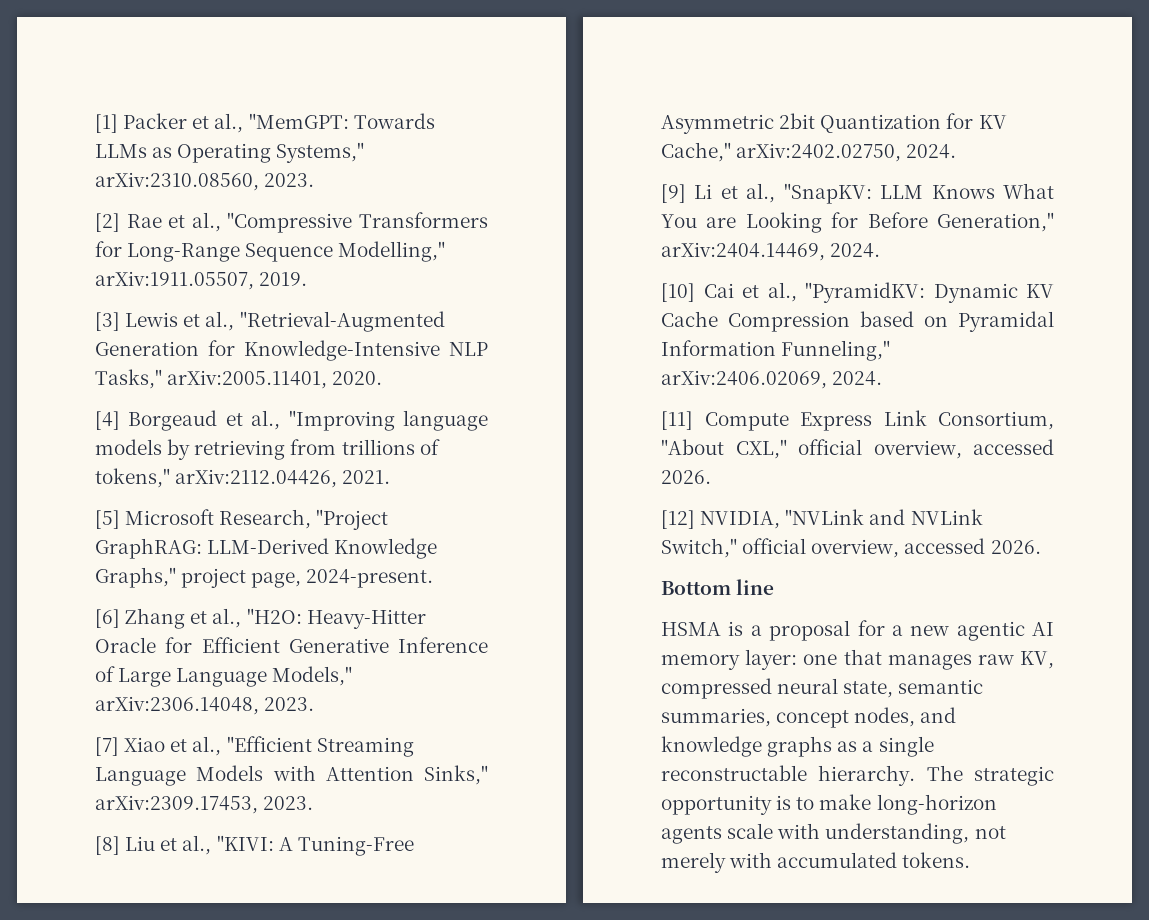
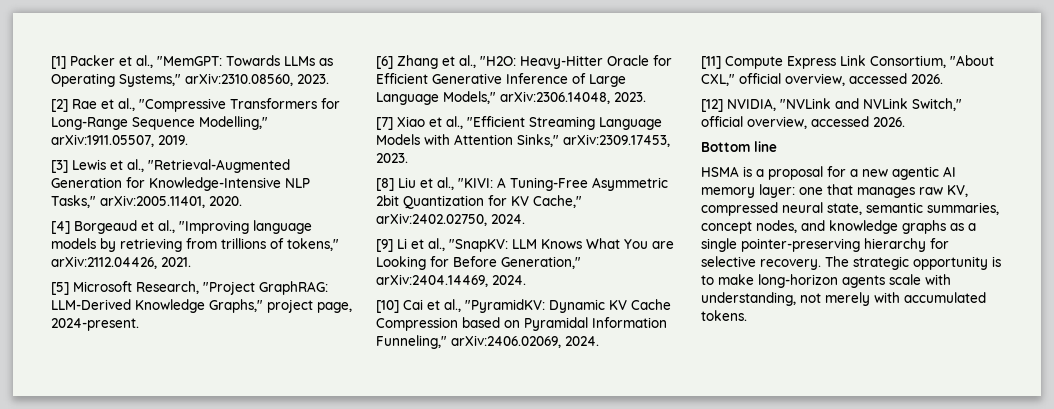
[661,765,916,786] reconstructable hierarchy. -> [741,238,949,252] [701,256,821,270] pointer-preserving hierarchy for selective recovery.

